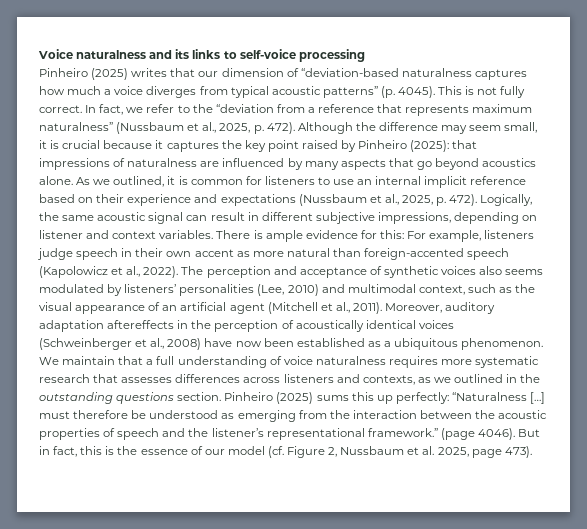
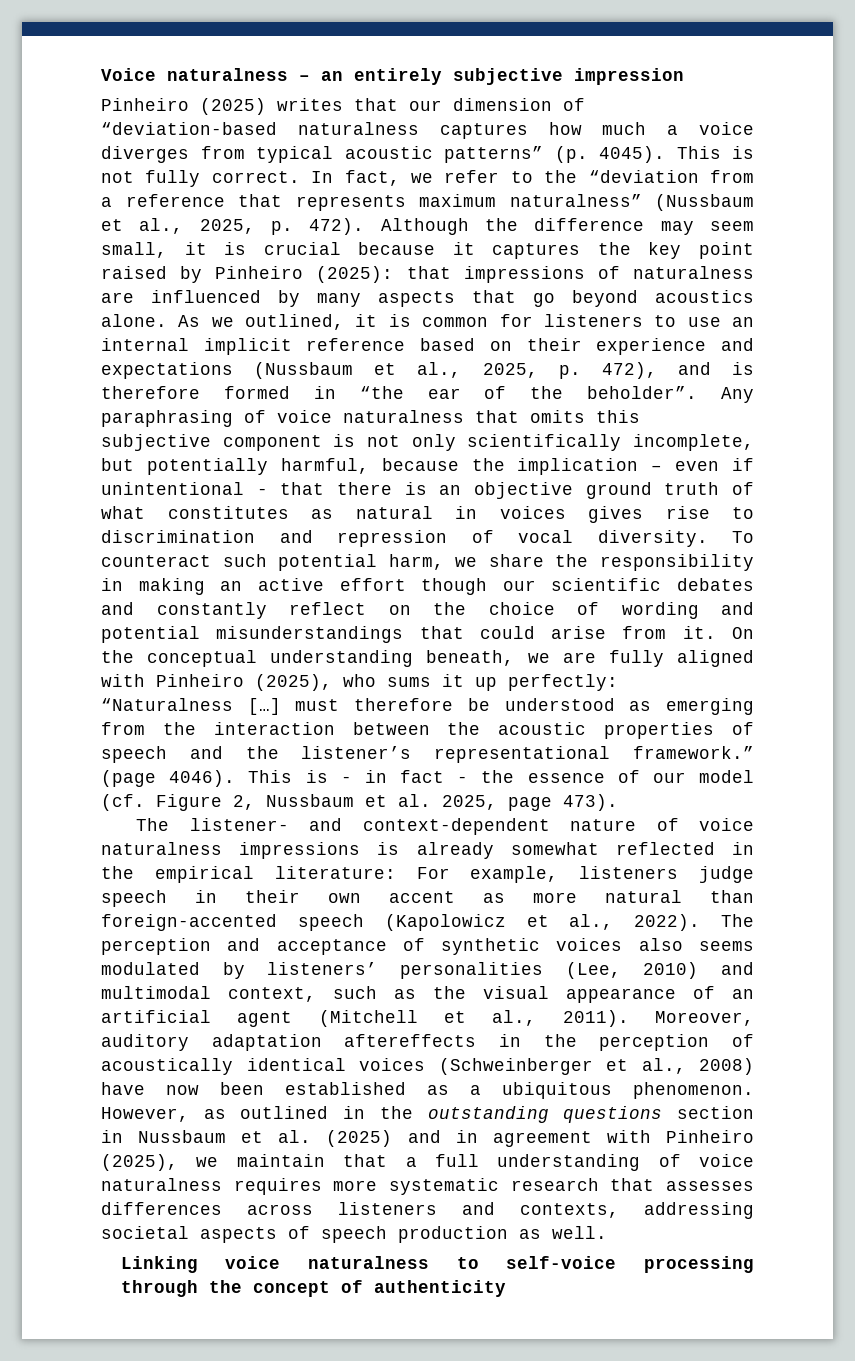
[149,49,365,62] and its links to self-voice processing -> [299,68,684,85] – an entirely subjective impression
[449,194,533,206] [39,212,538,224] [39,230,404,242] 472). Logically, the same acoustic signal can result in different subjective impressions, depending on listener and context variables. There is ample evidence for this: -> [601,362,754,379] [101,386,754,403] [101,410,640,427] [101,434,754,451] [101,458,754,475] [101,482,754,499] [101,506,754,523] [101,530,754,547] [101,554,754,571] [101,578,754,595] [101,602,754,619] [101,626,755,643] [101,650,754,667] [101,674,618,691] [101,698,754,715] [101,722,754,739] [101,746,754,763] [101,770,754,787] [101,794,618,811] [136,818,754,835] [101,842,754,859] [101,866,396,883] 472), and is therefore formed in “the ear of the beholder”. Any paraphrasing of voice naturalness that omits this subjective component is not only scientifically incomplete, but potentially harmful, because the implication – even if unintentional - that there is an objective ground truth of what constitutes as natural in voices gives rise to discrimination and repression of vocal diversity. To counteract such potential harm, we share the responsibility in making an active effort though our scientific debates and constantly reflect on the choice of wording and potential misunderstandings that could arise from it. On the conceptual understanding beneath, we are fully aligned with Pinheiro (2025), who sums it up perfectly: “Naturalness […] must therefore be understood as emerging from the interaction between the acoustic properties of speech and the listener’s representational framework.” (page 4046). This is - in fact - the essence of our model (cf. Figure 2, Nussbaum et al. 2025, page 473). // The listener- and context-dependent nature of voice naturalness impressions is already somewhat reflected in the empirical literature:
[39,357,59,365] We -> [101,1106,754,1123] [101,1130,754,1147] [101,1154,219,1171] However, as outlined in the outstanding questions section in Nussbaum et al. (2025) and in agreement with Pinheiro (2025), we
[417,374,541,383] [39,392,546,404] [39,410,548,422] [39,428,541,440] [39,446,532,458] as we outlined in the outstanding questions section. Pinheiro (2025) sums this up perfectly: “Naturalness […] must therefore be understood as emerging from the interaction between the acoustic properties of speech and the listener’s representational framework.” (page 4046). But in fact, this is the essence of our model (cf. Figure 2, Nussbaum et al. 2025, page 473). -> [644,1202,754,1219] [101,1226,607,1243] [120,1256,754,1273] [120,1280,506,1297] addressing societal aspects of speech production as well. // Linking voice naturalness to self-voice processing through the concept of authenticity

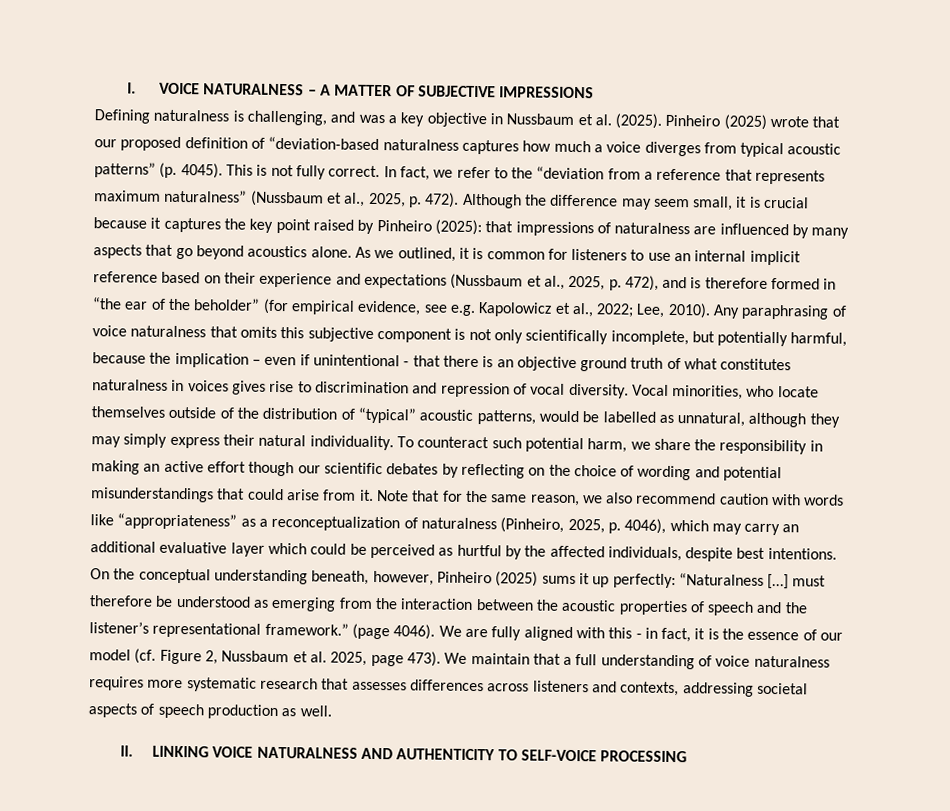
[101,68,684,85] [101,98,343,115] Voice naturalness – an entirely subjective impression // Pinheiro (2025) writes -> [126,82,595,99] [94,109,810,130] I. VOICE NATURALNESS – A MATTER OF SUBJECTIVE IMPRESSIONS // Defining naturalness is challenging, and was a key objective in Nussbaum et al. (2025). Pinheiro (2025) wrote
[453,98,552,111] dimension -> [120,136,248,152] proposed definition
[587,386,698,399] beholder”. -> [193,298,711,319] beholder” (for empirical evidence, see e.g. Kapolowicz et al., 2022; Lee, 2010).
[311,506,433,519] as natural -> [92,379,168,391] naturalness
(708, 538) none -> [631,384,819,400] [91,406,840,428] [91,433,394,451] Vocal minorities, who locate themselves outside of the distribution of “typical” acoustic patterns, would be labelled as unnatural, although they may simply express their natural individuality.
[101,602,366,619] and constantly reflect -> [441,463,525,479] by reflecting
(716, 632) none -> [376,490,845,507] [90,513,800,536] [90,541,837,562] Note that for the same reason, we also recommend caution with words like “appropriateness” as a reconceptualization of naturalness (Pinheiro, 2025, p. 4046), which may carry an additional evaluative layer which could be perceived as hurtful by the affected individuals, despite best intentions.
[527,650,754,667] [101,674,376,691] we are fully aligned with Pinheiro (2025), who -> [372,570,539,587] however, Pinheiro (2025)
[248,770,469,783] This is - in fact - -> [438,625,719,643] We are fully aligned with this - in fact, it is
[136,818,754,835] [101,842,754,859] [101,866,754,883] [101,890,754,907] [101,914,754,931] [101,938,754,955] [101,962,754,979] [101,986,754,1003] [101,1010,754,1027] [101,1034,754,1051] [101,1058,754,1075] [101,1082,754,1099] [101,1106,754,1123] [101,1130,754,1147] [101,1154,219,1171] // The listener- and context-dependent nature of voice naturalness impressions is already somewhat reflected in the empirical literature: For example, listeners judge speech in their own accent as more natural than foreign-accented speech (Kapolowicz et al., 2022). The perception and acceptance of synthetic voices also seems modulated by listeners’ personalities (Lee, 2010) and multimodal context, such as the visual appearance of an artificial agent (Mitchell et al., 2011). Moreover, auditory adaptation aftereffects in the perception of acoustically identical voices (Schweinberger et al., 2008) have now been established as a ubiquitous phenomenon. However, as outlined in the outstanding questions section in Nussbaum et al. (2025) and in agreement with Pinheiro (2025), we -> [444,652,468,664] We
[120,1256,754,1273] [120,1280,506,1297] Linking voice naturalness to self-voice processing through the concept of authenticity -> [119,745,688,763] II. LINKING VOICE NATURALNESS AND AUTHENTICITY TO SELF-VOICE PROCESSING

